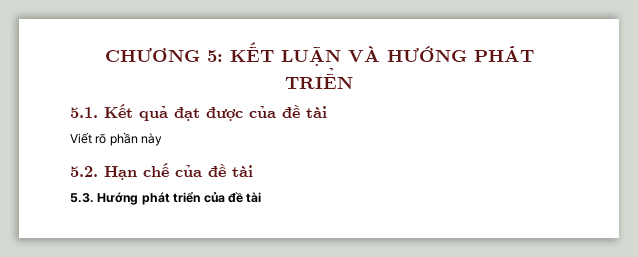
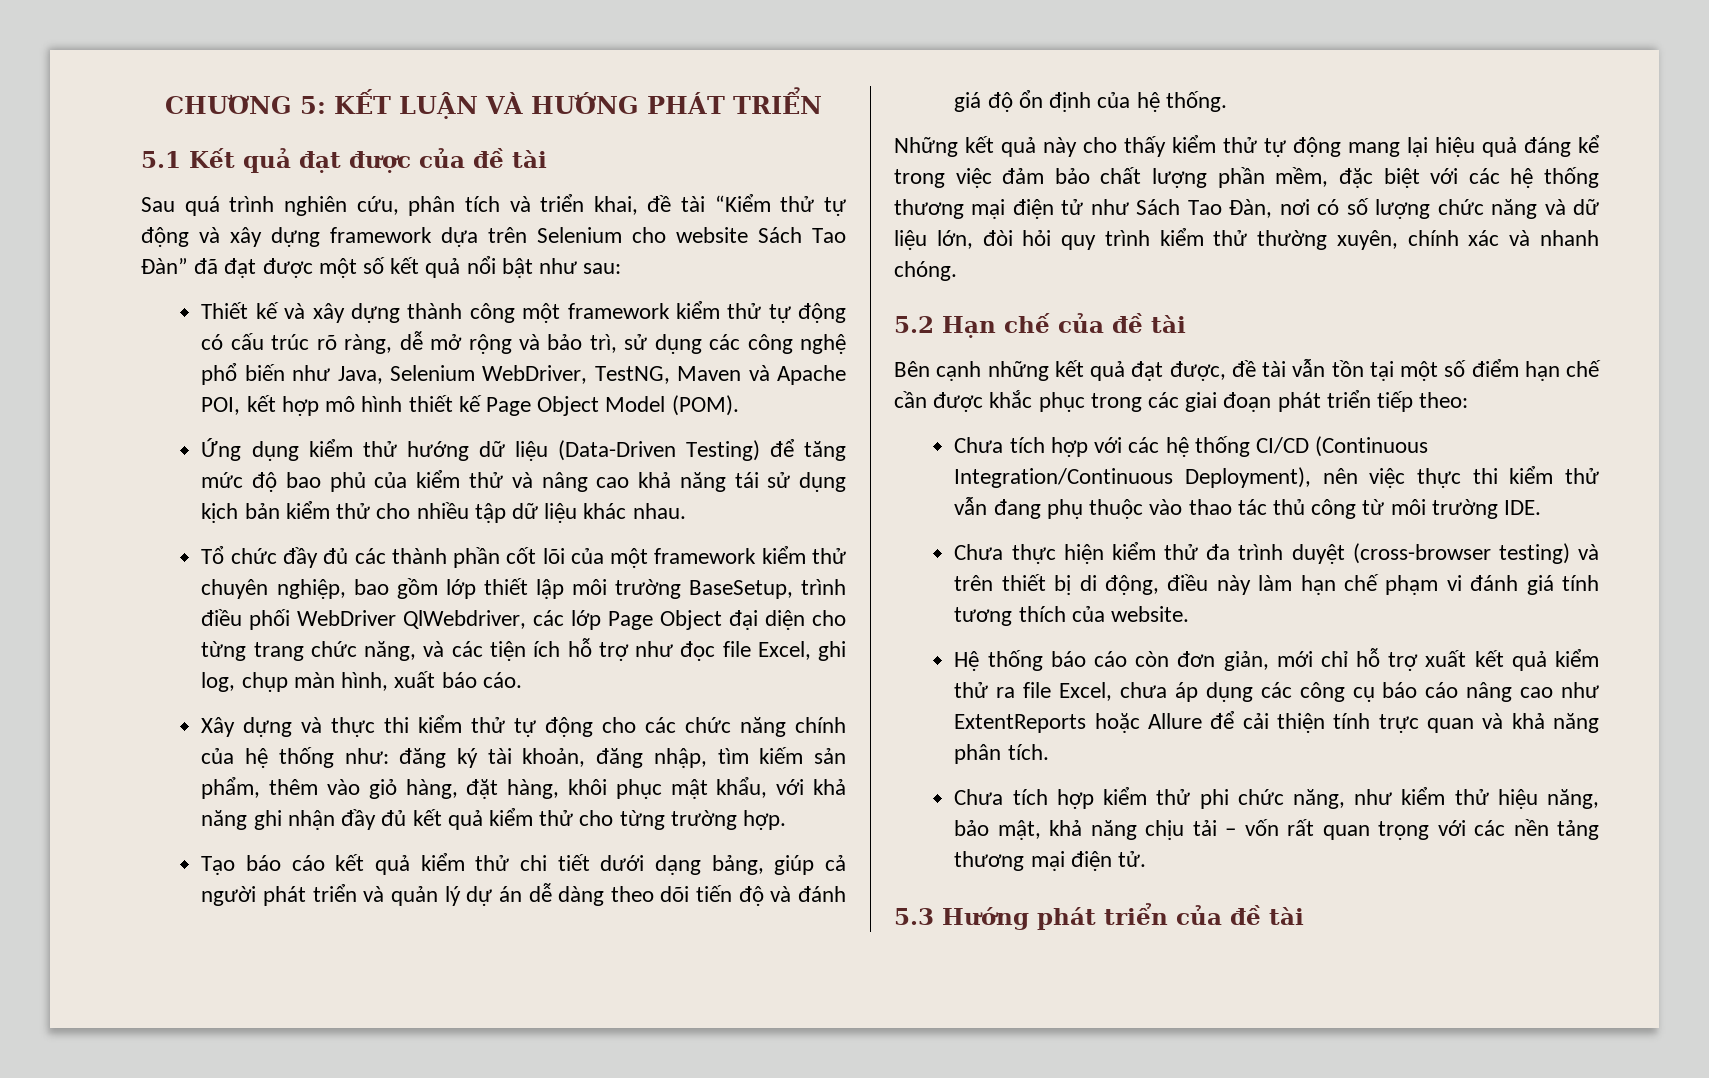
[70,107,98,118] 5.1. -> [141,151,181,168] 5.1
[70,132,163,146] [70,166,98,177] Viết rõ phần này // 5.2. -> [141,194,846,216] [141,227,846,247] [141,256,622,278] [201,301,846,323] [201,331,847,354] [201,363,846,385] [201,395,739,416] [201,438,847,461] [201,470,846,492] [201,501,686,523] [201,546,847,568] [201,578,846,599] [201,609,847,630] [201,638,846,661] [201,671,522,692] [201,715,846,737] [201,747,847,768] [201,777,847,799] [201,808,787,830] [201,853,846,875] [201,883,846,906] [954,90,1227,112] [894,135,1600,157] [894,167,1600,188] [894,198,1600,219] [894,228,1599,250] [894,261,957,281] [894,316,934,333] Sau quá trình nghiên cứu, phân tích và triển khai, đề tài “Kiểm thử tự động và xây dựng framework dựa trên Selenium cho website Sách Tao Đàn” đã đạt được một số kết quả nổi bật như sau: // Thiết kế và xây dựng thành công một framework kiểm thử tự động có cấu trúc rõ ràng, dễ mở rộng và bảo trì, sử dụng các công nghệ phổ biến như Java, Selenium WebDriver, TestNG, Maven và Apache POI, kết hợp mô hình thiết kế Page Object Model (POM). // Ứng dụng kiểm thử hướng dữ liệu (Data-Driven Testing) để tăng mức độ bao phủ của kiểm thử và nâng cao khả năng tái sử dụng kịch bản kiểm thử cho nhiều tập dữ liệu khác nhau. // Tổ chức đầy đủ các thành phần cốt lõi của một framework kiểm thử chuyên nghiệp, bao gồm lớp thiết lập môi trường BaseSetup, trình điều phối WebDriver QlWebdriver, các lớp Page Object đại diện cho từng trang chức năng, và các tiện ích hỗ trợ như đọc file Excel, ghi log, chụp màn hình, xuất báo cáo. // Xây dựng và thực thi kiểm thử tự động cho các chức năng chính của hệ thống như: đăng ký tài khoản, đăng nhập, tìm kiếm sản phẩm, thêm vào giỏ hàng, đặt hàng, khôi phục mật khẩu, với khả năng ghi nhận đầy đủ kết quả kiểm thử cho từng trường hợp. // Tạo báo cáo kết quả kiểm thử chi tiết dưới dạng bảng, giúp cả người phát triển và quản lý dự án dễ dàng theo dõi tiến độ và đánh giá độ ổn định của hệ thống. // Những kết quả này cho thấy kiểm thử tự động mang lại hiệu quả đáng kể trong việc đảm bảo chất lượng phần mềm, đặc biệt với các hệ thống thương mại điện tử như Sách Tao Đàn, nơi có số lượng chức năng và dữ liệu lớn, đòi hỏi quy trình kiểm thử thường xuyên, chính xác và nhanh chóng. // 5.2
[70,193,94,203] 5.3. -> [894,359,1601,381] [894,390,1469,412] [954,436,1429,457] [954,466,1599,488] [954,497,1542,519] [954,542,1599,564] [954,574,1599,595] [954,606,1190,626] [954,648,1599,671] [954,682,1599,702] [954,711,1599,733] [954,744,1049,764] [954,787,1599,809] [954,819,1599,840] [954,851,1147,871] [894,908,934,925] Bên cạnh những kết quả đạt được, đề tài vẫn tồn tại một số điểm hạn chế cần được khắc phục trong các giai đoạn phát triển tiếp theo: // Chưa tích hợp với các hệ thống CI/CD (Continuous Integration/Continuous Deployment), nên việc thực thi kiểm thử vẫn đang phụ thuộc vào thao tác thủ công từ môi trường IDE. // Chưa thực hiện kiểm thử đa trình duyệt (cross-browser testing) và trên thiết bị di động, điều này làm hạn chế phạm vi đánh giá tính tương thích của website. // Hệ thống báo cáo còn đơn giản, mới chỉ hỗ trợ xuất kết quả kiểm thử ra file Excel, chưa áp dụng các công cụ báo cáo nâng cao như ExtentReports hoặc Allure để cải thiện tính trực quan và khả năng phân tích. // Chưa tích hợp kiểm thử phi chức năng, như kiểm thử hiệu năng, bảo mật, khả năng chịu tải – vốn rất quan trọng với các nền tảng thương mại điện tử. // 5.3

